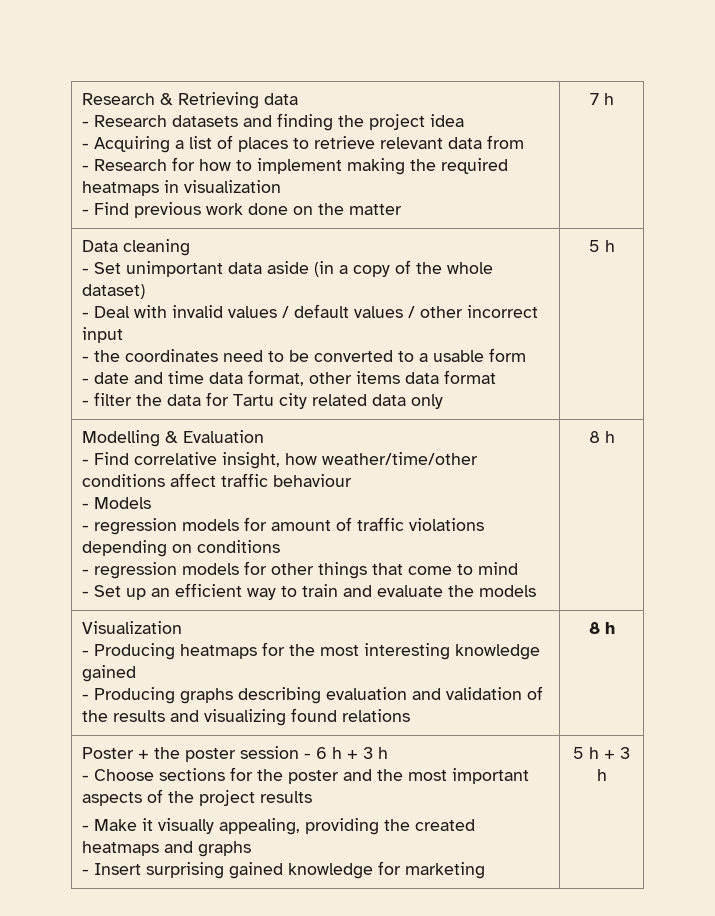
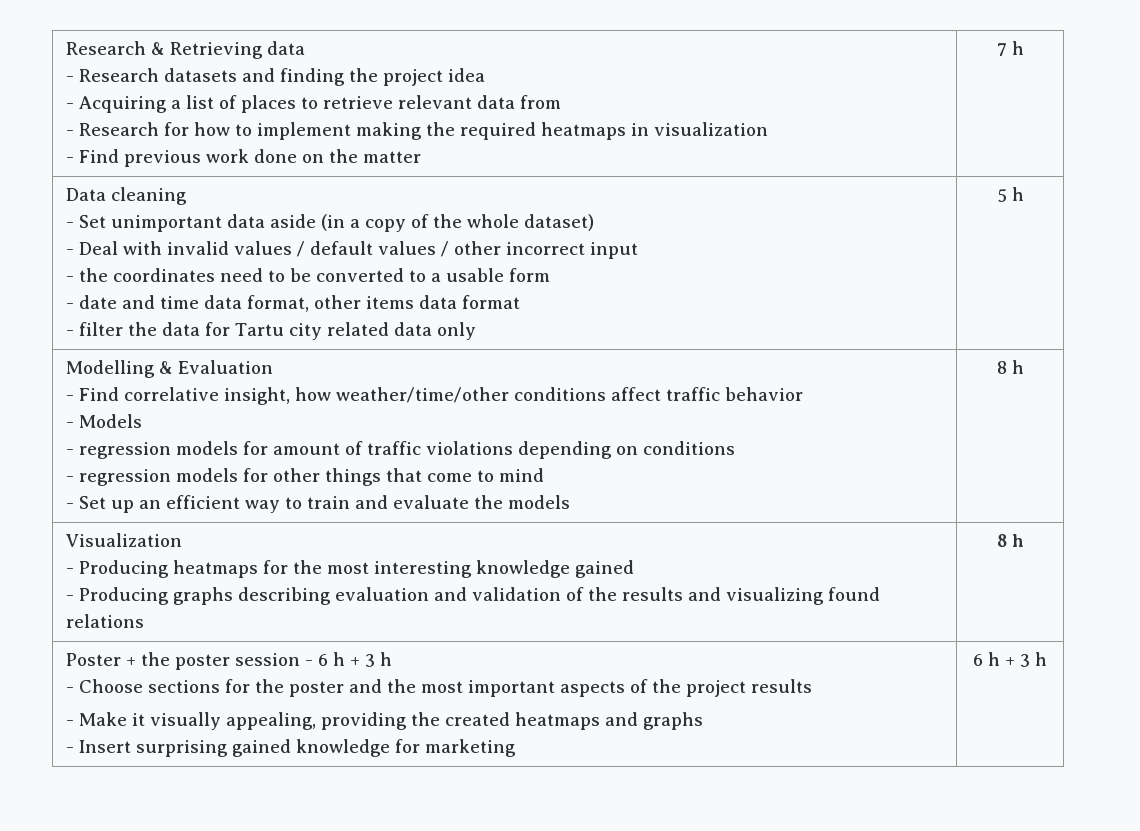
[273,474,353,487] behaviour -> [724,387,803,401] behavior
[573,747,584,759] 5 -> [973,654,983,666] 6

